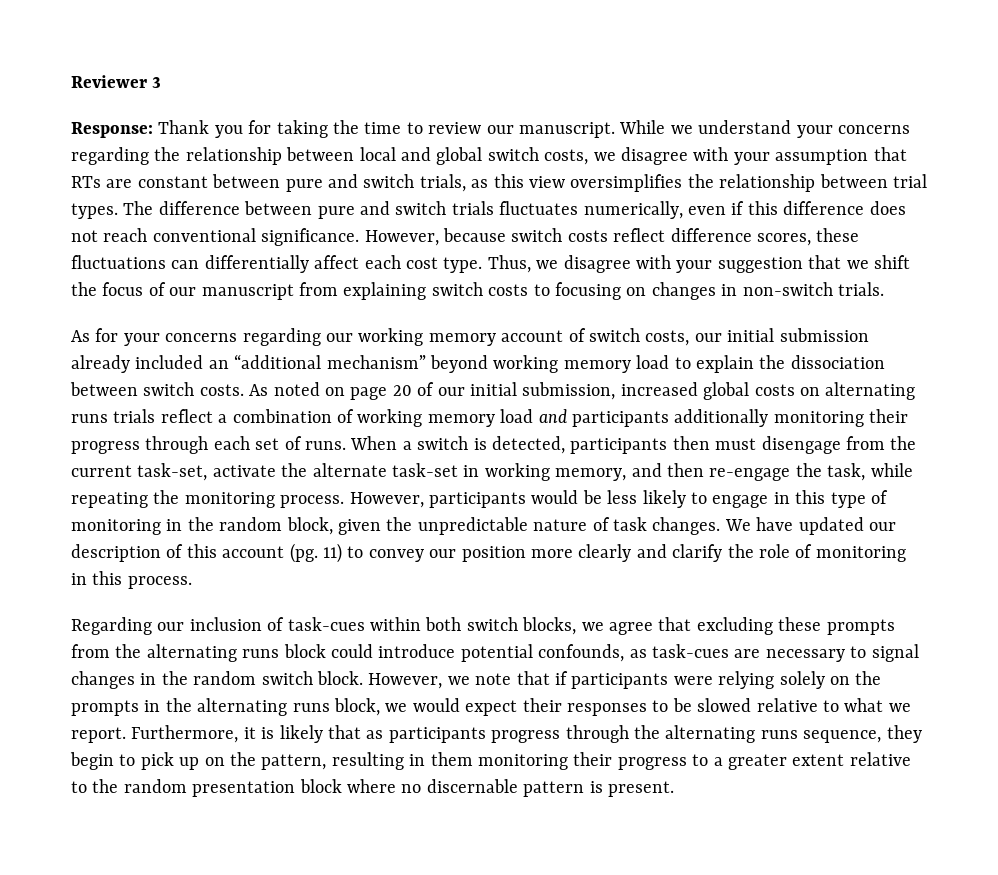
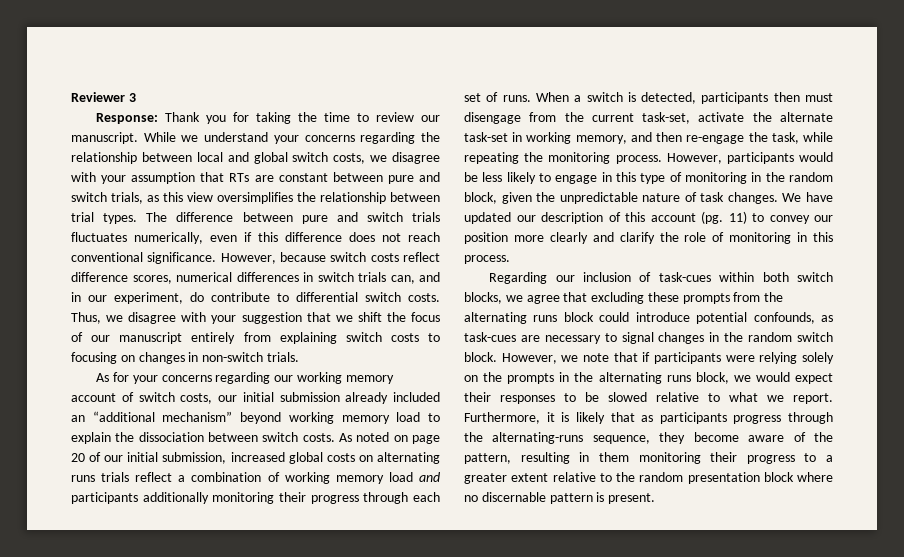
[816,228,860,242] [71,255,483,273] these fluctuations can differentially affect each cost type. -> [176,272,440,284] [71,292,440,304] numerical differences in switch trials can, and in our experiment, do contribute to differential switch costs.
(294, 292) none -> [191,332,236,344] entirely
[665,725,922,743] [70,752,225,770] alternating runs sequence, they begin to pick up on -> [492,432,806,444] alternating-runs sequence, they become aware of

